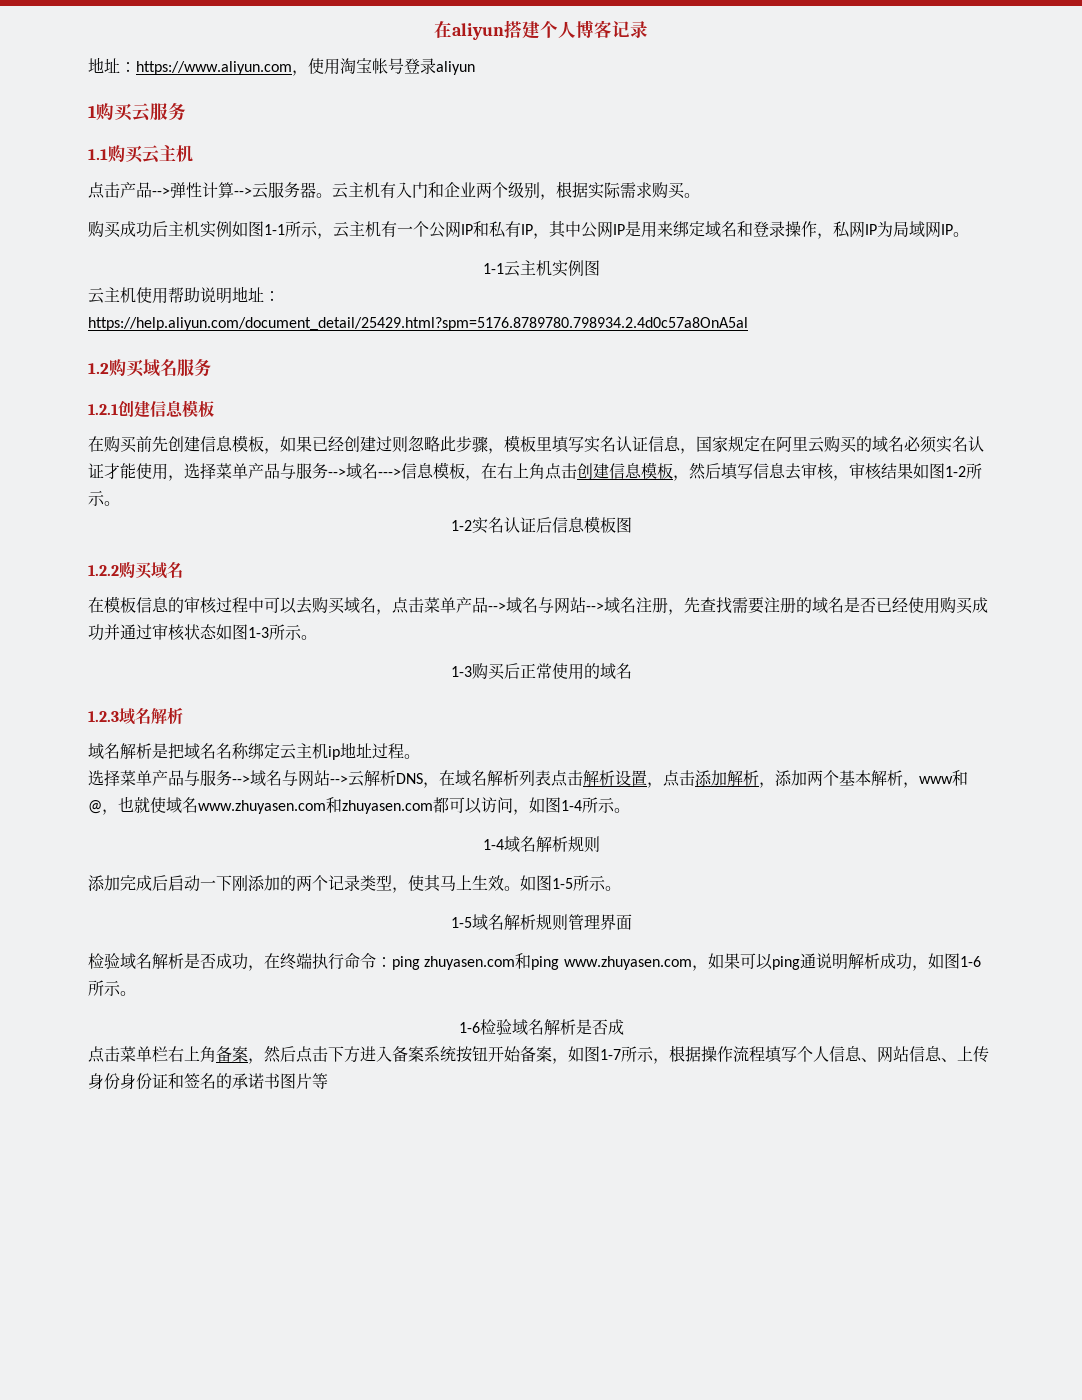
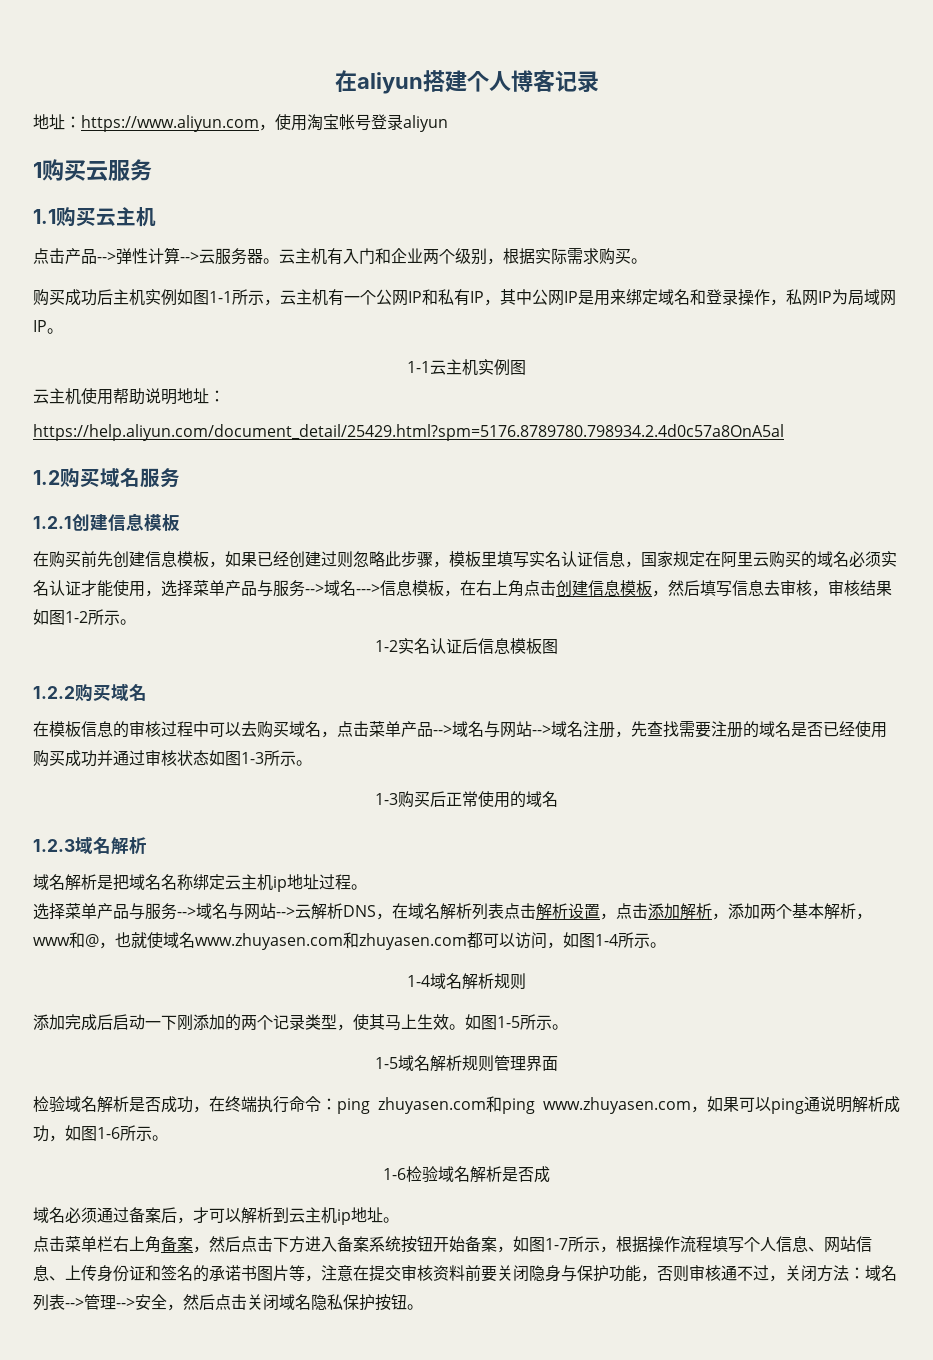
(624, 1027) none -> [33,1207,399,1225] // 域名必须通过备案后，才可以解析到云主机ip地址。
[120,1073,152,1090] 身份 -> (129, 1273) none
(328, 1081) none -> [305,1265,897,1282] [33,1294,423,1311] ，注意在提交审核资料前要关闭隐身与保护功能，否则审核通不过，关闭方法：域名列表-->管理-->安全，然后点击关闭域名隐私保护按钮。

